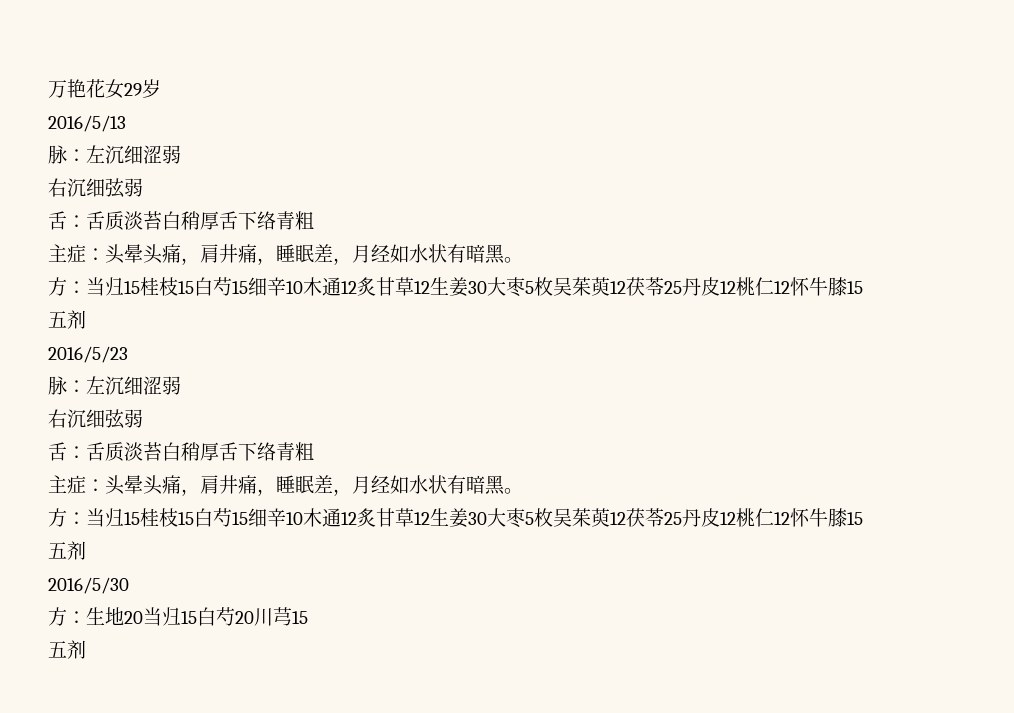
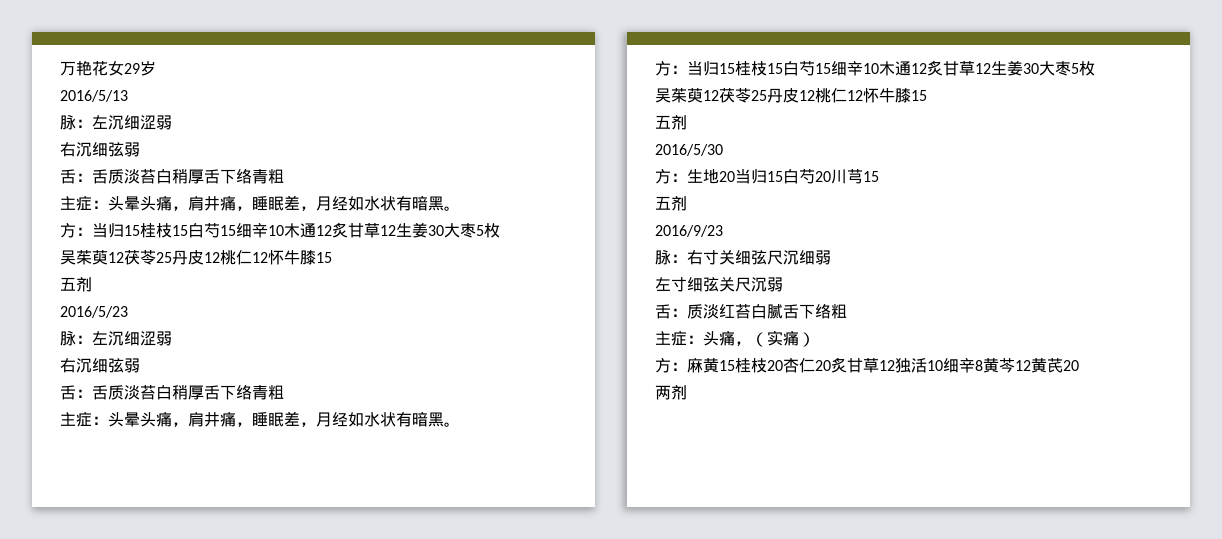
(86, 649) none -> [655,225,723,237] [655,250,831,265] [655,277,783,292] [655,304,847,319] [655,330,815,347] [655,357,1079,373] [655,385,687,400] // 2016/9/23 // 脉：右寸关细弦尺沉细弱 // 左寸细弦关尺沉弱 // 舌：质淡红苔白腻舌下络粗 // 主症：头痛，（实痛） // 方：麻黄15桂枝20杏仁20炙甘草12独活10细辛8黄芩12黄芪20 // 两剂

